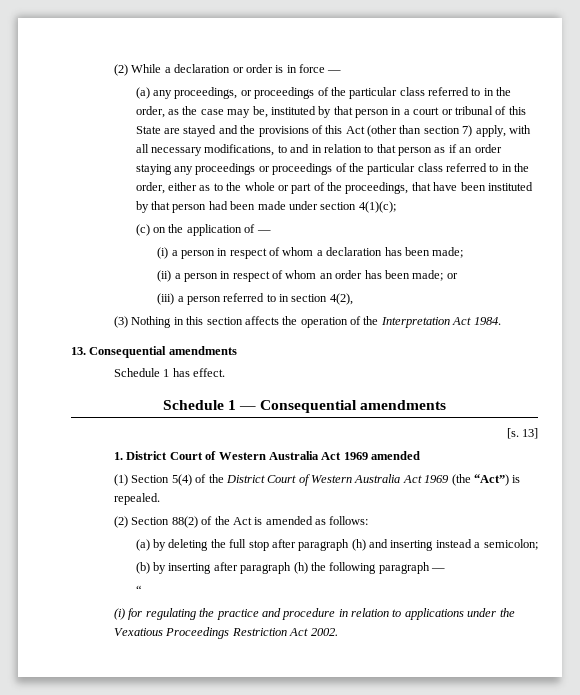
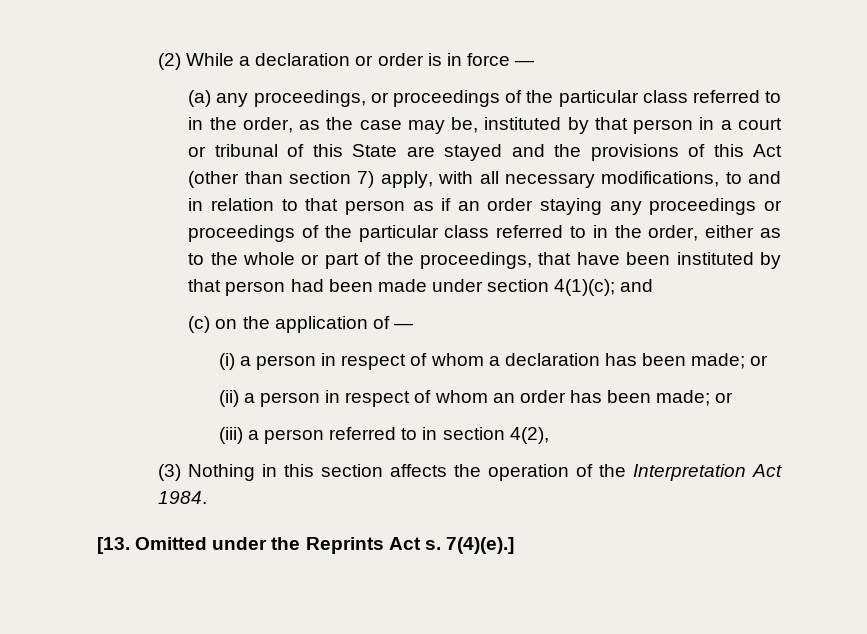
(396, 207) none -> [620,279,654,292] and
(464, 252) none -> [750,355,769,366] or
[71,346,237,358] [114,368,226,377] [162,400,447,413] [506,428,538,439] [114,451,421,460] [114,474,521,486] [114,493,161,505] [114,516,369,528] [135,539,538,551] [135,562,446,574] [135,585,142,594] [114,608,515,620] [114,627,338,639] 13. Consequential amendments // Schedule 1 has effect. // Schedule 1 — Consequential amendments // [s. 13] // 1. District Court of Western Australia Act 1969 amended // (1) Section 5(4) of the District Court of Western Australia Act 1969 (the “Act”) is repealed. // (2) Section 88(2) of the Act is amended as follows: // (a) by deleting the full stop after paragraph (h) and inserting instead a semicolon; // (b) by inserting after paragraph (h) the following paragraph — // “ // (i) for regulating the practice and procedure in relation to applications under the Vexatious Proceedings Restriction Act 2002. -> [97,537,514,554] [13. Omitted under the Reprints Act s. 7(4)(e).]

